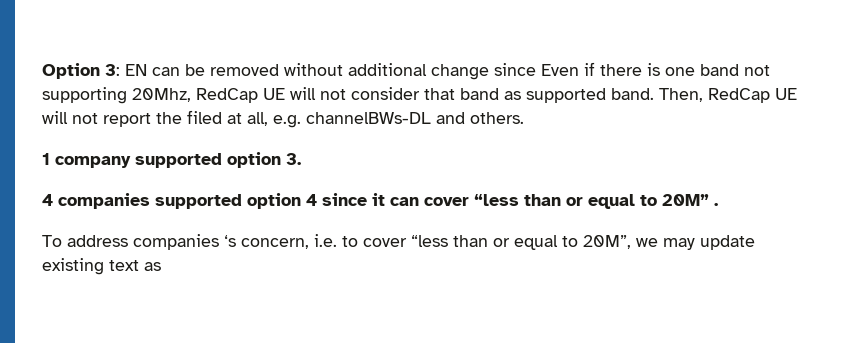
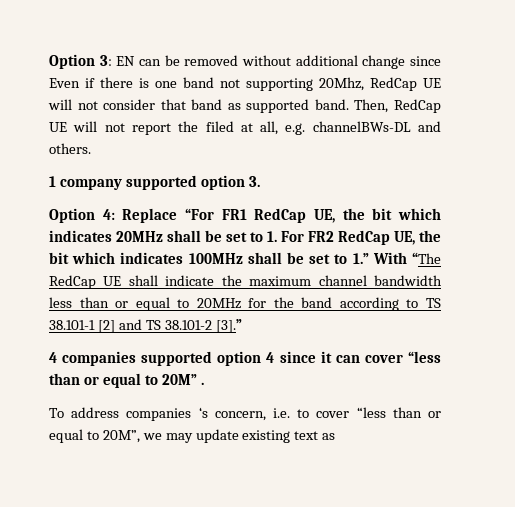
(301, 159) none -> [49,208,441,223] [49,230,441,245] [49,252,441,264] [49,275,442,289] [49,297,441,311] [49,319,242,333] // Option 4: Replace “For FR1 RedCap UE, the bit which indicates 20MHz shall be set to 1. For FR2 RedCap UE, the bit which indicates 100MHz shall be set to 1.” With “The RedCap UE shall indicate the maximum channel bandwidth less than or equal to 20MHz for the band according to TS 38.101-1 [2] and TS 38.101-2 [3].”

